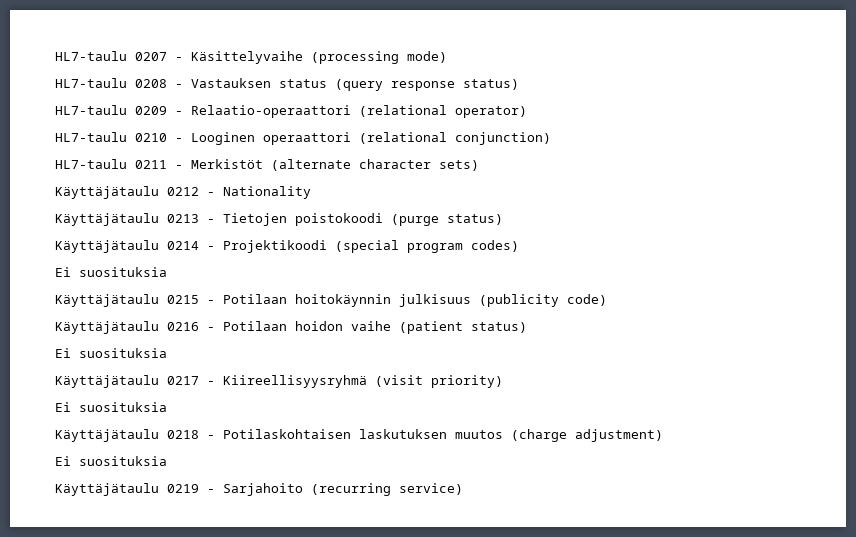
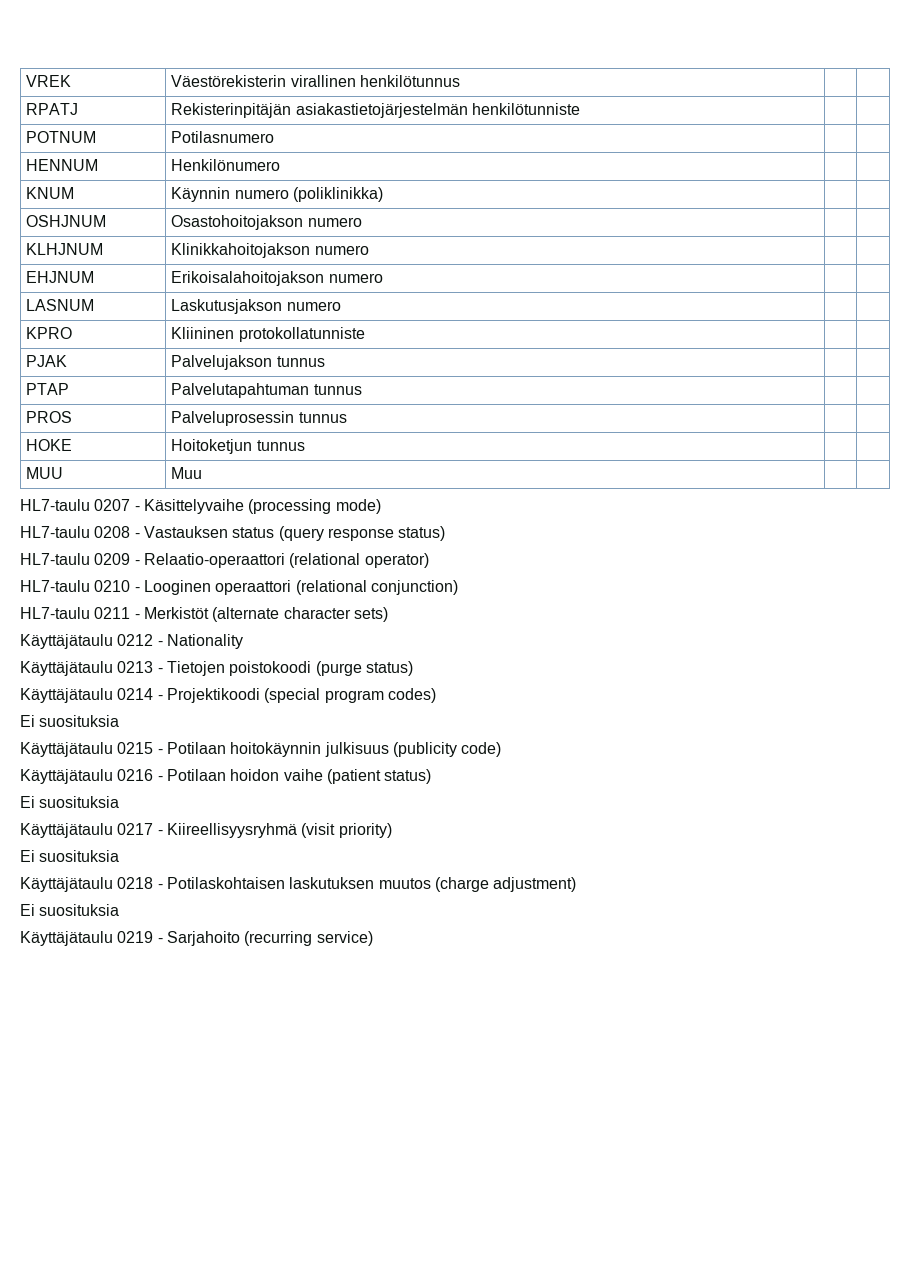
(55, 56) none -> [26,75,72,87] [171,75,461,87] [26,103,79,115] [171,103,581,118] [26,131,97,143] [171,131,275,143] [26,159,99,171] [171,159,281,171] [26,187,75,199] [171,187,384,202] [26,215,107,227] [171,215,362,230] [26,243,104,255] [171,243,369,258] [26,271,95,283] [171,271,383,286] [26,299,95,311] [171,299,341,314] [26,327,73,339] [171,327,365,342] [26,355,68,367] [171,355,325,370] [26,383,70,395] [171,383,362,398] [26,411,73,423] [171,411,347,426] [26,439,73,451] [171,439,305,454] [26,467,64,479] [171,467,203,479] VREK | Väestörekisterin virallinen henkilötunnus | | // RPATJ | Rekisterinpitäjän asiakastietojärjestelmän henkilötunniste | | // POTNUM | Potilasnumero | | // HENNUM | Henkilönumero | | // KNUM | Käynnin numero (poliklinikka) | | // OSHJNUM | Osastohoitojakson numero | | // KLHJNUM | Klinikkahoitojakson numero | | // EHJNUM | Erikoisalahoitojakson numero | | // LASNUM | Laskutusjakson numero | | // KPRO | Kliininen protokollatunniste | | // PJAK | Palvelujakson tunnus | | // PTAP | Palvelutapahtuman tunnus | | // PROS | Palveluprosessin tunnus | | // HOKE | Hoitoketjun tunnus | | // MUU | Muu | | //

